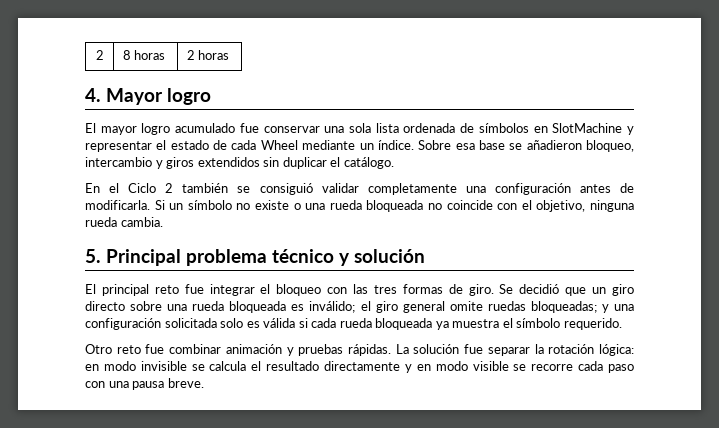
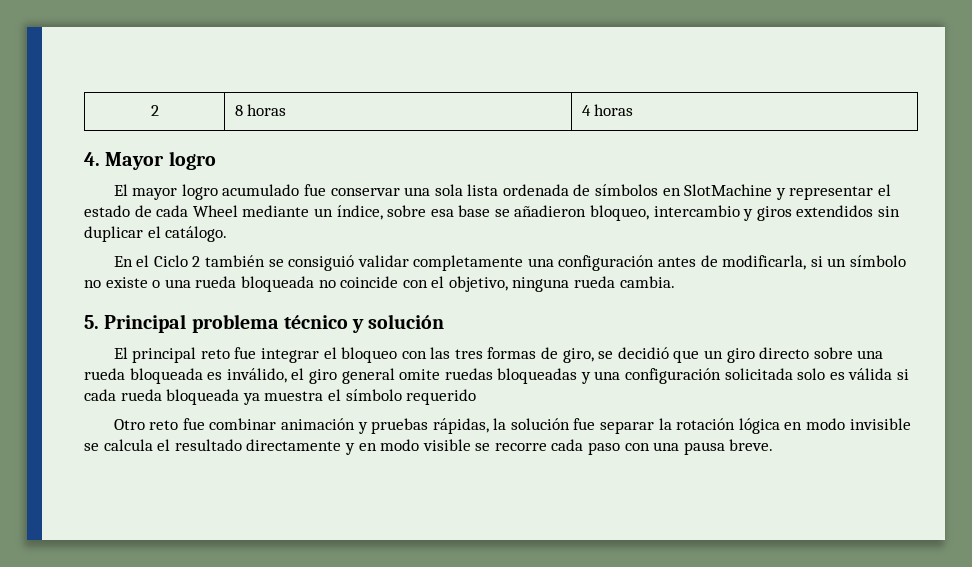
[186,50,195,60] 2 -> [581,105,591,116] 4
[377,140,452,150] índice. Sobre -> [336,205,427,220] índice, sobre
[85,200,165,210] modificarla. Si -> [722,255,823,270] modificarla, si
[468,284,514,296] giro. Se -> [562,348,614,363] giro, se
[309,301,356,313] inválido; -> [226,368,287,383] inválido,
[530,301,597,313] bloqueadas; -> [497,368,578,384] bloqueadas
[563,318,622,330] requerido. -> [406,389,477,405] requerido
[348,344,409,356] rápidas. La -> [432,418,507,434] rápidas, la
[599,344,635,356] lógica: -> [738,418,780,434] lógica

